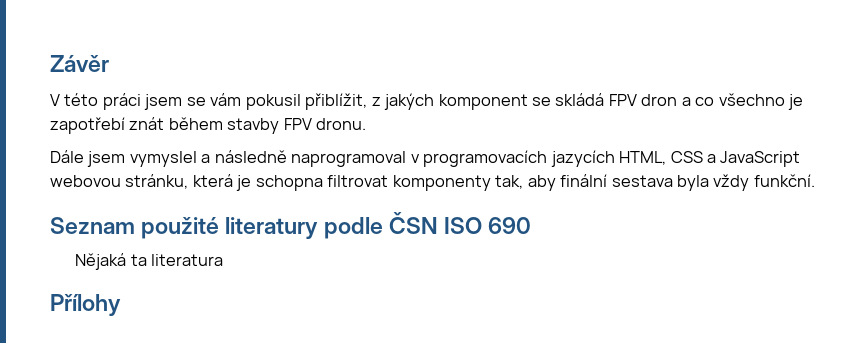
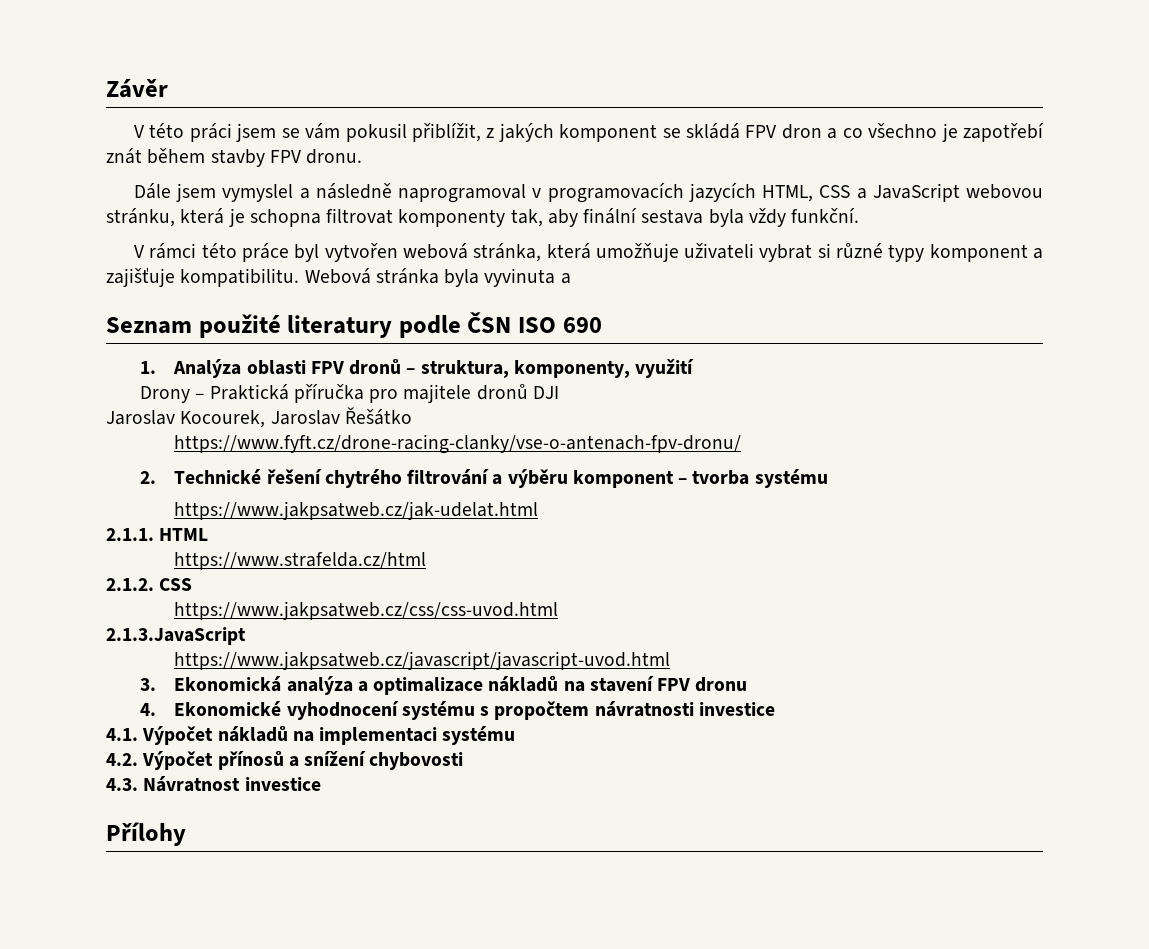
(815, 180) none -> [133,243,1043,262] [106,267,571,287] // V rámci této práce byl vytvořen webová stránka, která umožňuje uživateli vybrat si různé typy komponent a zajišťuje kompatibilitu. Webová stránka byla vyvinuta a
[75,253,224,270] Nějaká ta literatura -> [140,358,695,378] [140,384,560,403] [106,407,412,428] [174,434,742,454] [140,469,828,488] [174,501,539,520] [106,528,209,541] [174,552,427,570] [106,578,193,591] [174,601,559,620] [106,627,246,645] [174,651,671,670] [140,675,748,695] [140,701,775,720] [106,725,516,745] [106,750,464,770] [106,776,321,792] 1. Analýza oblasti FPV dronů – struktura, komponenty, využití // Drony – Praktická příručka pro majitele dronů DJI // Jaroslav Kocourek, Jaroslav Řešátko // https://www.fyft.cz/drone-racing-clanky/vse-o-antenach-fpv-dronu/ // 2. Technické řešení chytrého filtrování a výběru komponent – tvorba systému // https://www.jakpsatweb.cz/jak-udelat.html // 2.1.1. HTML // https://www.strafelda.cz/html // 2.1.2. CSS // https://www.jakpsatweb.cz/css/css-uvod.html // 2.1.3.JavaScript // https://www.jakpsatweb.cz/javascript/javascript-uvod.html // 3. Ekonomická analýza a optimalizace nákladů na stavení FPV dronu // 4. Ekonomické vyhodnocení systému s propočtem návratnosti investice // 4.1. Výpočet nákladů na implementaci systému // 4.2. Výpočet přínosů a snížení chybovosti // 4.3. Návratnost investice

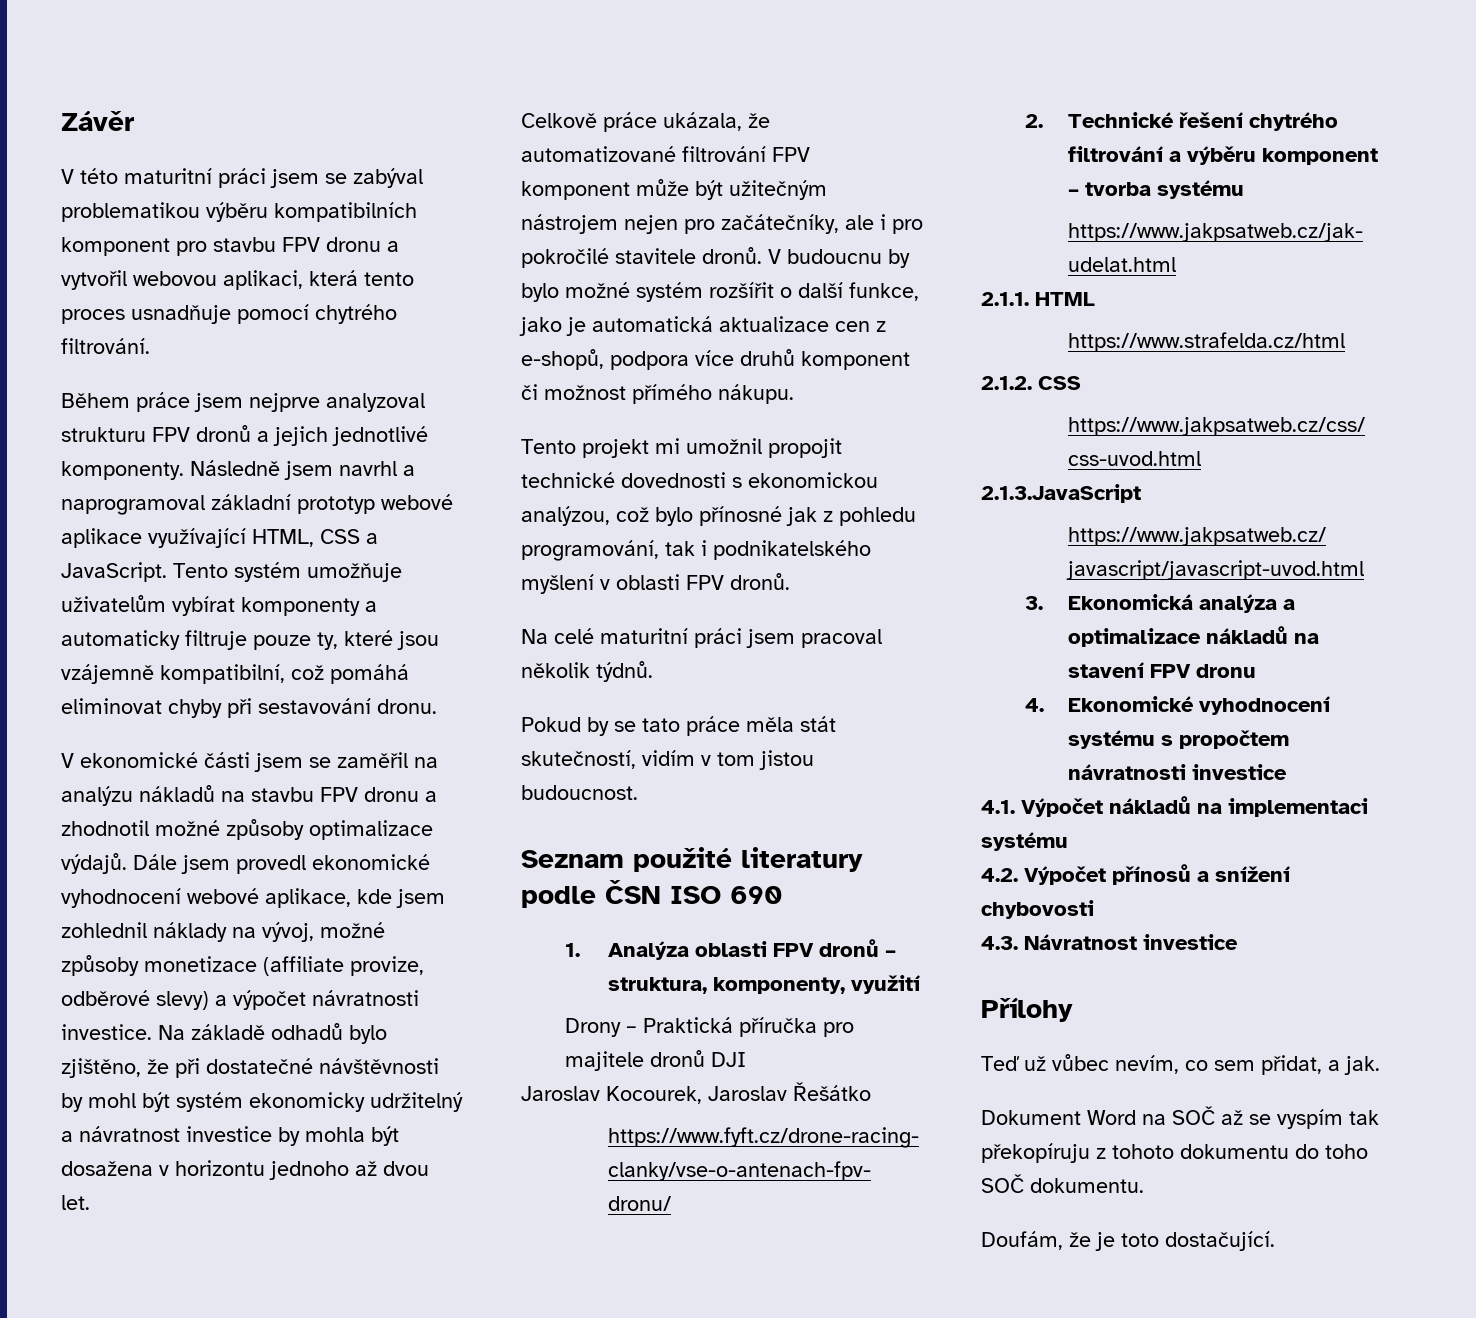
(185, 130) none -> [124,168,212,184] maturitní
[305,123,1045,142] [106,148,363,167] [133,183,1043,203] [106,208,860,227] [133,243,1043,262] [106,267,571,287] vám pokusil přiblížit, z jakých komponent se skládá FPV dron a co všechno je zapotřebí znát během stavby FPV dronu. // Dále jsem vymyslel a následně naprogramoval v programovacích jazycích HTML, CSS a JavaScript webovou stránku, která je schopna filtrovat komponenty tak, aby finální sestava byla vždy funkční. // V rámci této práce byl vytvořen webová stránka, která umožňuje uživateli vybrat si různé typy komponent a zajišťuje kompatibilitu. Webová stránka byla vyvinuta a -> [353,168,423,188] [61,202,417,222] [61,237,399,256] [61,270,414,290] [61,304,397,324] [61,338,150,354] [61,392,425,412] [61,425,428,446] [61,460,415,480] [61,494,453,515] [61,528,378,548] [61,562,402,582] [61,595,377,616] [61,630,439,650] [61,664,409,684] [61,698,437,718] [61,752,438,772] [61,785,437,806] [61,819,433,840] [61,853,430,874] [61,888,445,908] [61,922,385,942] [61,955,424,976] [61,990,419,1010] [61,1023,387,1044] [61,1058,439,1078] [61,1092,463,1112] [61,1126,399,1146] [61,1160,429,1180] [61,1195,90,1210] [521,112,770,132] [521,146,810,162] [521,179,827,200] [521,214,923,234] [521,247,910,268] [521,282,919,302] [519,316,886,336] [521,349,910,370] [521,384,794,404] [521,438,842,458] [521,472,878,488] [521,506,916,526] [521,540,871,561] [521,573,790,594] [521,628,882,648] [521,661,653,682] [521,716,836,736] [521,750,814,770] [521,785,638,800] zabýval problematikou výběru kompatibilních komponent pro stavbu FPV dronu a vytvořil webovou aplikaci, která tento proces usnadňuje pomocí chytrého filtrování. // Během práce jsem nejprve analyzoval strukturu FPV dronů a jejich jednotlivé komponenty. Následně jsem navrhl a naprogramoval základní prototyp webové aplikace využívající HTML, CSS a JavaScript. Tento systém umožňuje uživatelům vybírat komponenty a automaticky filtruje pouze ty, které jsou vzájemně kompatibilní, což pomáhá eliminovat chyby při sestavování dronu. // V ekonomické části jsem se zaměřil na analýzu nákladů na stavbu FPV dronu a zhodnotil možné způsoby optimalizace výdajů. Dále jsem provedl ekonomické vyhodnocení webové aplikace, kde jsem zohlednil náklady na vývoj, možné způsoby monetizace (affiliate provize, odběrové slevy) a výpočet návratnosti investice. Na základě odhadů bylo zjištěno, že při dostatečné návštěvnosti by mohl být systém ekonomicky udržitelný a návratnost investice by mohla být dosažena v horizontu jednoho až dvou let. // Celkově práce ukázala, že automatizované filtrování FPV komponent může být užitečným nástrojem nejen pro začátečníky, ale i pro pokročilé stavitele dronů. V budoucnu by bylo možné systém rozšířit o další funkce, jako je automatická aktualizace cen z e-shopů, podpora více druhů komponent či možnost přímého nákupu. // Tento projekt mi umožnil propojit technické dovednosti s ekonomickou analýzou, což bylo přínosné jak z pohledu programování, tak i podnikatelského myšlení v oblasti FPV dronů. // Na celé maturitní práci jsem pracoval několik týdnů. // Pokud by se tato práce měla stát skutečností, vidím v tom jistou budoucnost.
(186, 834) none -> [981,1054,1380,1075] [981,1106,1379,1129] [981,1143,1368,1163] [981,1174,1144,1193] [981,1231,1275,1251] // Teď už vůbec nevím, co sem přidat, a jak. // Dokument Word na SOČ až se vyspím tak překopíruju z tohoto dokumentu do toho SOČ dokumentu. // Doufám, že je toto dostačující.

